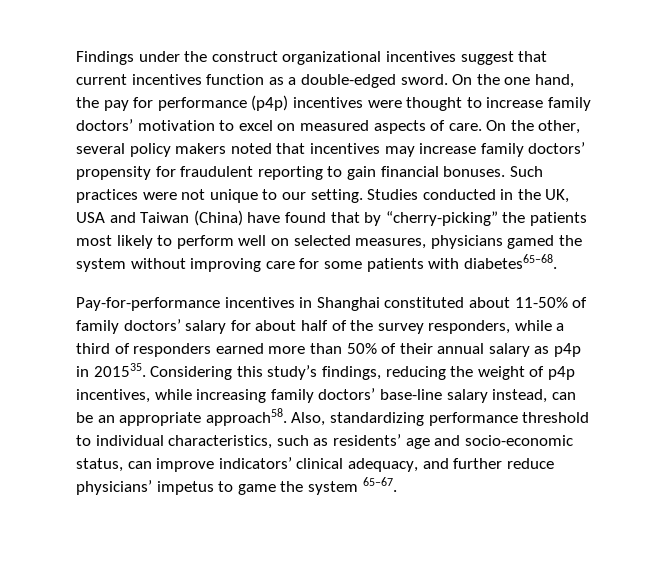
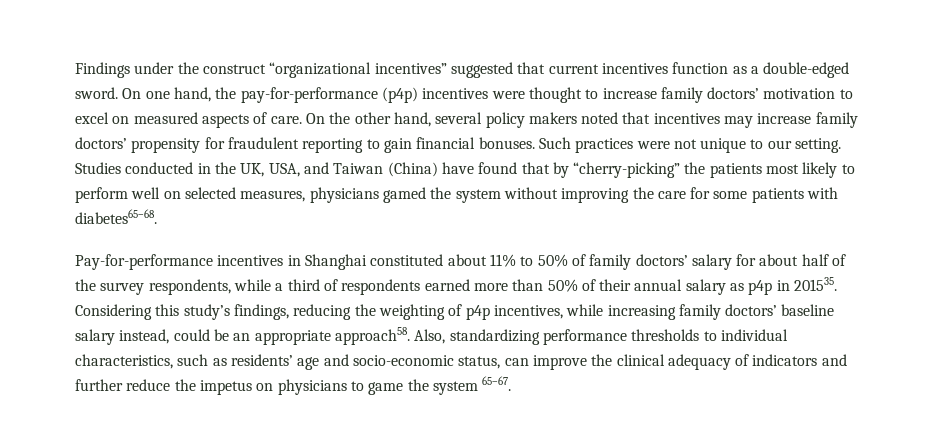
[282,51,514,65] organizational incentives suggest -> [269,62,513,78] “organizational incentives” suggested
[476,74,500,85] the -> (142, 93) none
[103,97,247,111] pay for performance -> [240,87,378,103] pay-for-performance
[538,120,581,134] other, -> [354,112,431,127] other hand,
[76,212,105,223] USA -> [268,163,300,177] USA,
(262, 265) none -> [632,187,654,199] the
[514,297,568,308] 11-50% -> [489,254,568,267] 11% to 50%
[428,320,511,334] responders, -> [148,279,231,295] respondents,
[133,343,212,357] responders -> [341,279,421,295] respondents
[477,366,525,380] weight -> [378,304,445,320] weighting
[379,389,442,400] base-line -> [781,304,835,316] baseline
[551,392,576,400] can -> [173,329,210,341] could
[522,412,590,423] threshold -> [631,329,700,341] thresholds
[218,457,554,472] [76,480,214,495] indicators’ clinical adequacy, and further reduce physicians’ impetus -> [591,354,847,370] [75,379,347,395] the clinical adequacy of indicators and further reduce the impetus on physicians

